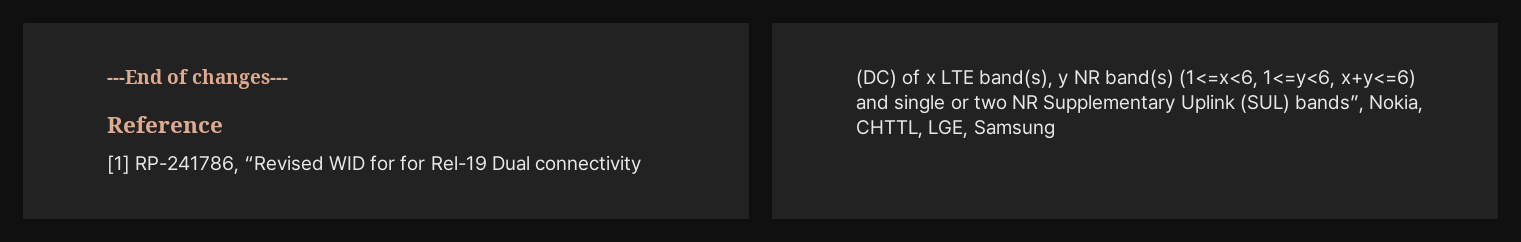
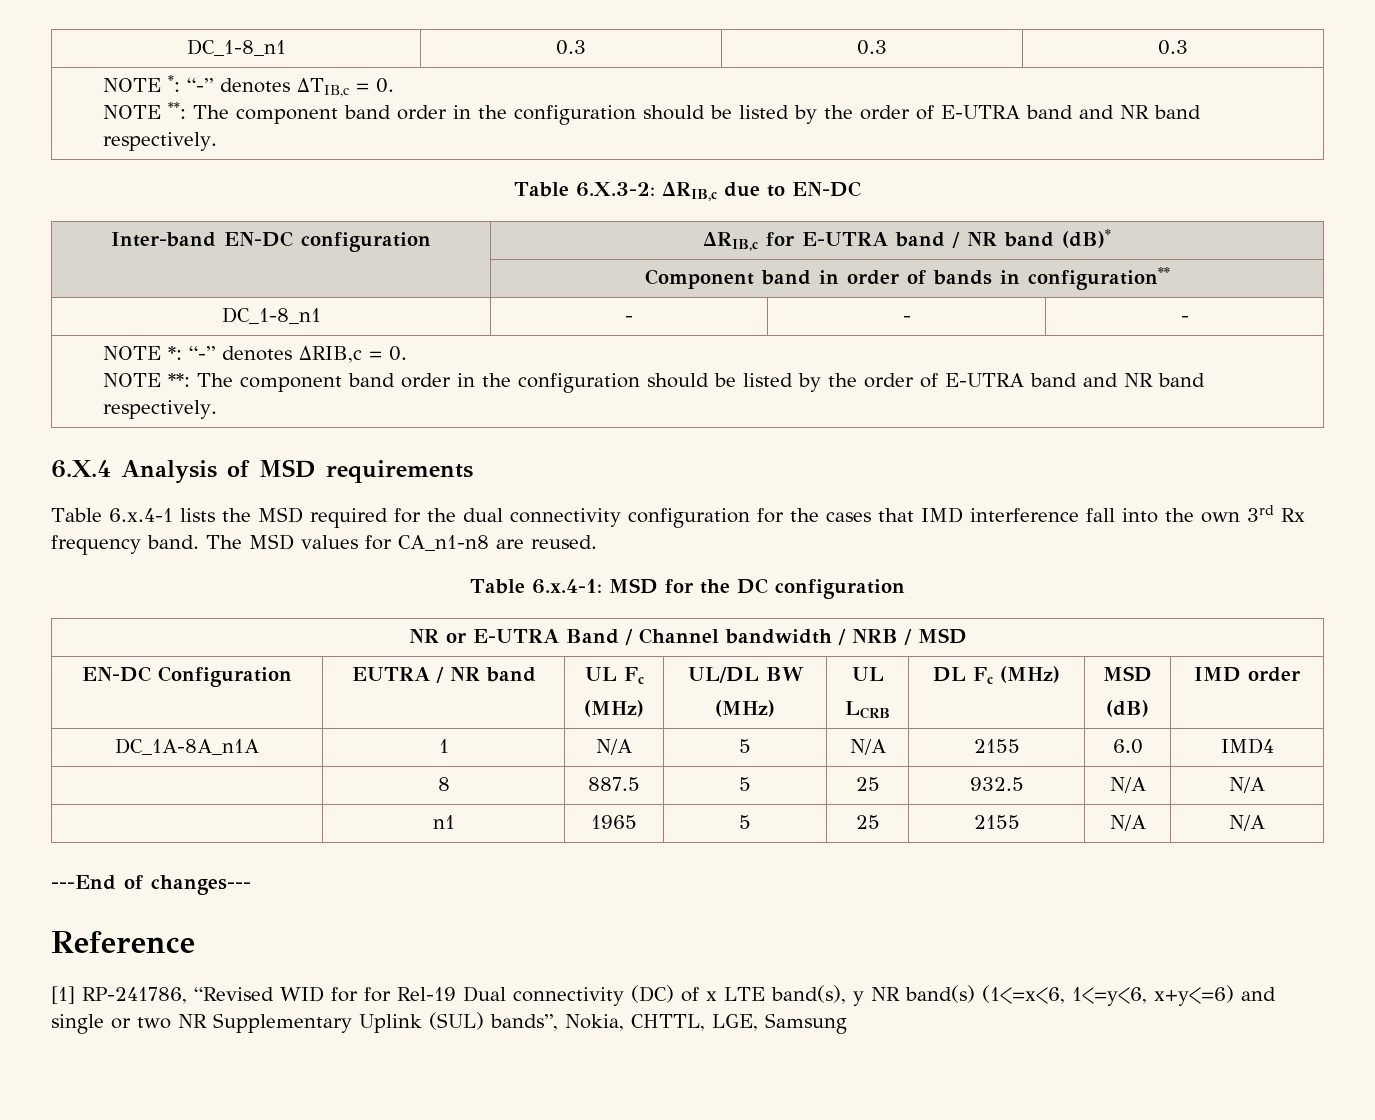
(107, 76) none -> [186,39,286,56] [556,40,586,55] [857,40,887,55] [1158,40,1188,55] [102,75,394,97] [102,102,1201,125] [102,132,217,151] [514,181,861,201] [111,231,431,252] [703,229,1112,251] [644,267,1170,290] [221,307,321,324] [625,316,633,322] [902,316,911,322] [1180,316,1189,322] [102,346,407,363] [102,373,1205,393] [102,400,217,419] [51,459,473,484] [51,505,1305,528] [51,534,597,555] [470,578,905,599] [408,628,967,645] [82,666,292,687] [351,667,536,683] [584,667,644,684] [584,700,644,717] [687,667,804,683] [715,700,775,717] [851,667,884,681] [845,701,890,719] [933,666,1060,684] [1103,666,1152,682] [1106,700,1149,717] [1194,667,1301,682] [115,738,259,755] [438,739,449,753] [596,739,632,755] [739,739,751,753] [849,739,886,755] [973,739,1020,753] [1112,739,1143,754] [1220,738,1274,754] [437,777,450,791] [588,777,640,791] [739,777,751,791] [855,777,880,791] [969,777,1024,791] [1109,777,1146,793] [1229,777,1265,793] [432,815,455,829] [591,815,637,829] [739,815,751,829] [855,815,880,829] [973,815,1020,829] [1109,815,1146,831] [1229,815,1265,831] DC_1-8_n1 | 0.3 | 0.3 | 0.3 // NOTE *: “-” denotes ΔTIB,c = 0. // NOTE **: The component band order in the configuration should be listed by the order of E-UTRA band and NR band respectively. // Table 6.X.3-2: ΔRIB,c due to EN-DC // Inter-band EN-DC configuration | ΔRIB,c for E-UTRA band / NR band (dB)* // | Component band in order of bands in configuration** // DC_1-8_n1 | - | - | - // NOTE *: “-” denotes ΔRIB,c = 0. // NOTE **: The component band order in the configuration should be listed by the order of E-UTRA band and NR band respectively. // 6.X.4 Analysis of MSD requirements // Table 6.x.4-1 lists the MSD required for the dual connectivity configuration for the cases that IMD interference fall into the own 3rd Rx frequency band. The MSD values for CA_n1-n8 are reused. // Table 6.x.4-1: MSD for the DC configuration // NR or E-UTRA Band / Channel bandwidth / NRB / MSD // EN-DC Configuration | EUTRA / NR band | UL Fc // (MHz) | UL/DL BW // (MHz) | UL // LCRB | DL Fc (MHz) | MSD // (dB) | IMD order // DC_1A-8A_n1A | 1 | N/A | 5 | N/A | 2155 | 6.0 | IMD4 // | 8 | 887.5 | 5 | 25 | 932.5 | N/A | N/A // | n1 | 1965 | 5 | 25 | 2155 | N/A | N/A //

